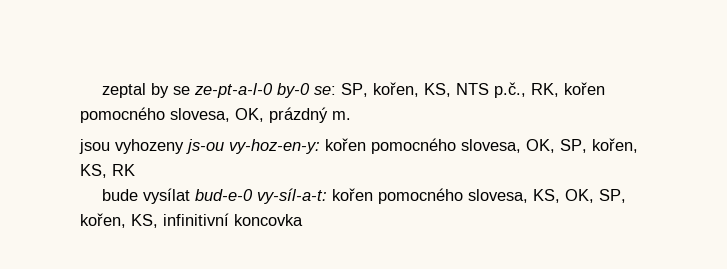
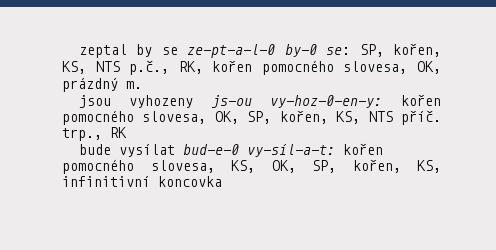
[229,139,320,154] vy-hoz-en-y: -> [270,95,383,108] vy-hoz-0-en-y:
(107, 171) none -> [368,110,441,125] [62,128,102,141] NTS příč. trp.,

